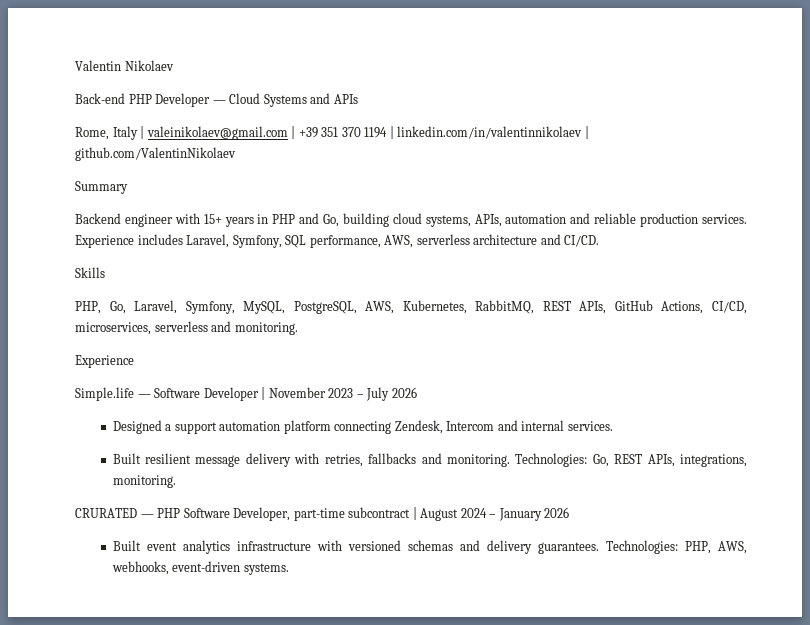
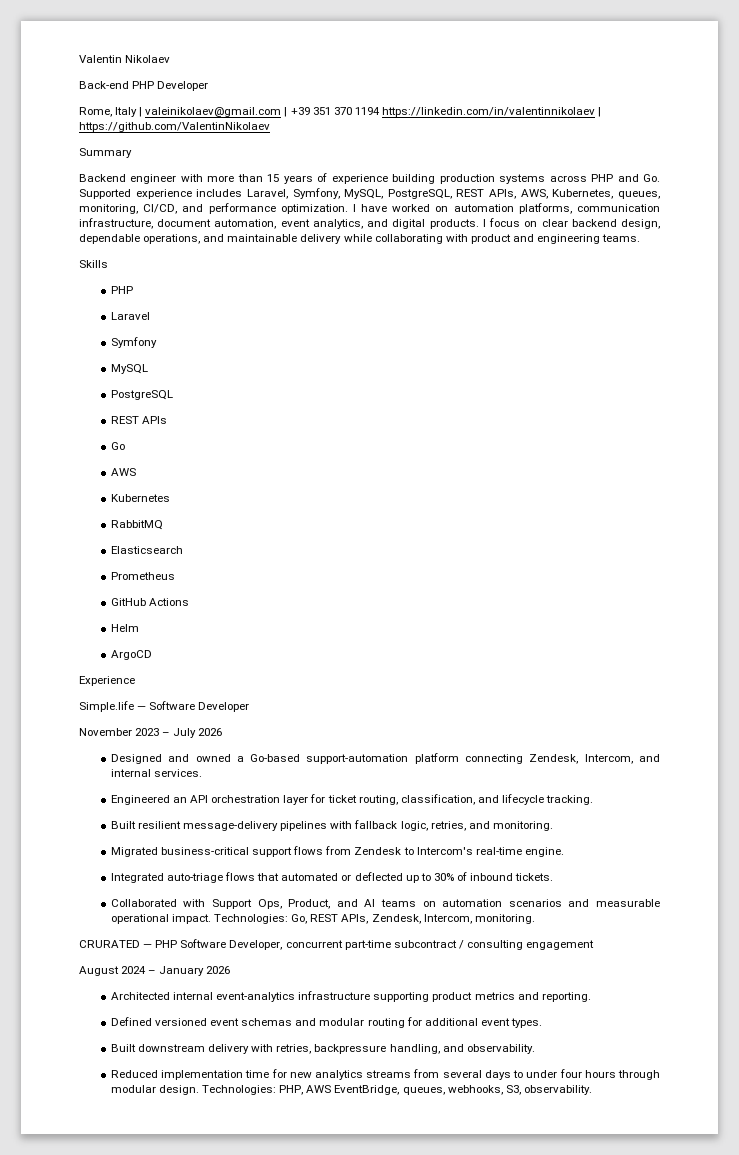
[212,93,358,107] — Cloud Systems and APIs -> (209, 86) none
[389,126,589,139] [75,147,236,161] | linkedin.com/in/valentinnikolaev | github.com/ValentinNikolaev -> [381,107,602,117] [79,122,270,132] https://linkedin.com/in/valentinnikolaev | https://github.com/ValentinNikolaev
[203,213,747,227] [75,234,600,248] [75,267,105,278] [75,300,748,314] [75,321,298,335] 15+ years in PHP and Go, building cloud systems, APIs, automation and reliable production services. Experience includes Laravel, Symfony, SQL performance, AWS, serverless architecture and CI/CD. // Skills // PHP, Go, Laravel, Symfony, MySQL, PostgreSQL, AWS, Kubernetes, RabbitMQ, REST APIs, GitHub Actions, CI/CD, microservices, serverless and monitoring. -> [207,173,660,184] [79,188,660,199] [79,203,660,214] [79,218,660,229] [79,234,641,244] [79,260,108,268] [110,286,133,294] [110,312,150,320] [110,337,157,348] [110,364,148,374] [110,390,173,400] [110,416,167,424] [110,442,125,450] [110,468,136,476] [110,494,170,502] [110,520,163,530] [110,546,183,554] [110,572,175,580] [110,598,189,606] [110,624,139,632] [110,650,152,660] more than 15 years of experience building production systems across PHP and Go. Supported experience includes Laravel, Symfony, MySQL, PostgreSQL, REST APIs, AWS, Kubernetes, queues, monitoring, CI/CD, and performance optimization. I have worked on automation platforms, communication infrastructure, document automation, event analytics, and digital products. I focus on clear backend design, dependable operations, and maintainable delivery while collaborating with product and engineering teams. // Skills // PHP // Laravel // Symfony // MySQL // PostgreSQL // REST APIs // Go // AWS // Kubernetes // RabbitMQ // Elasticsearch // Prometheus // GitHub Actions // Helm // ArgoCD
[261,387,266,400] | -> (250, 707) //
[165,421,281,434] a support automation -> [168,754,409,764] and owned a Go-based support-automation
[446,421,495,431] Intercom -> [584,754,633,764] Intercom,
[112,453,510,467] Built resilient message delivery with retries, fallbacks and monitoring. -> [110,794,594,805] [110,820,553,831] [110,846,564,857] [110,872,554,883] [110,899,660,909] [110,914,211,924] Engineered an API orchestration layer for ticket routing, classification, and lifecycle tracking. // Built resilient message-delivery pipelines with fallback logic, retries, and monitoring. // Migrated business-critical support flows from Zendesk to Intercom's real-time engine. // Integrated auto-triage flows that automated or deflected up to 30% of inbound tickets. // Collaborated with Support Ops, Product, and AI teams on automation scenarios and measurable operational impact.
[680,454,747,467] integrations, -> [371,914,472,924] Zendesk, Intercom,
(291, 514) none -> [285,940,343,948] concurrent
[412,507,417,520] | -> [458,940,595,950] / consulting engagement //
[112,540,747,554] [111,561,289,575] Built event analytics infrastructure with versioned schemas and delivery guarantees. Technologies: PHP, AWS, webhooks, event-driven systems. -> [110,991,591,1002] [110,1017,542,1028] [110,1044,535,1054] [110,1069,660,1080] [110,1085,592,1095] Architected internal event-analytics infrastructure supporting product metrics and reporting. // Defined versioned event schemas and modular routing for additional event types. // Built downstream delivery with retries, backpressure handling, and observability. // Reduced implementation time for new analytics streams from several days to under four hours through modular design. Technologies: PHP, AWS EventBridge, queues, webhooks, S3, observability.

